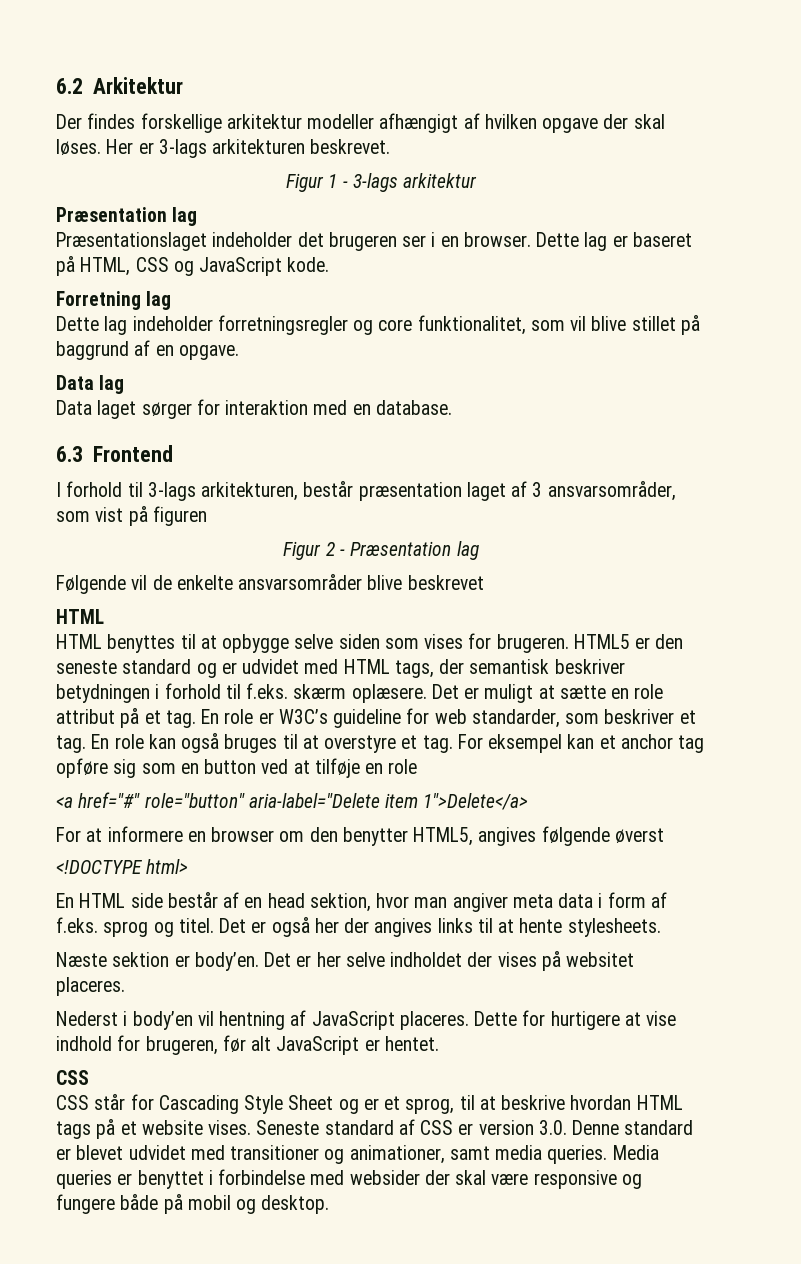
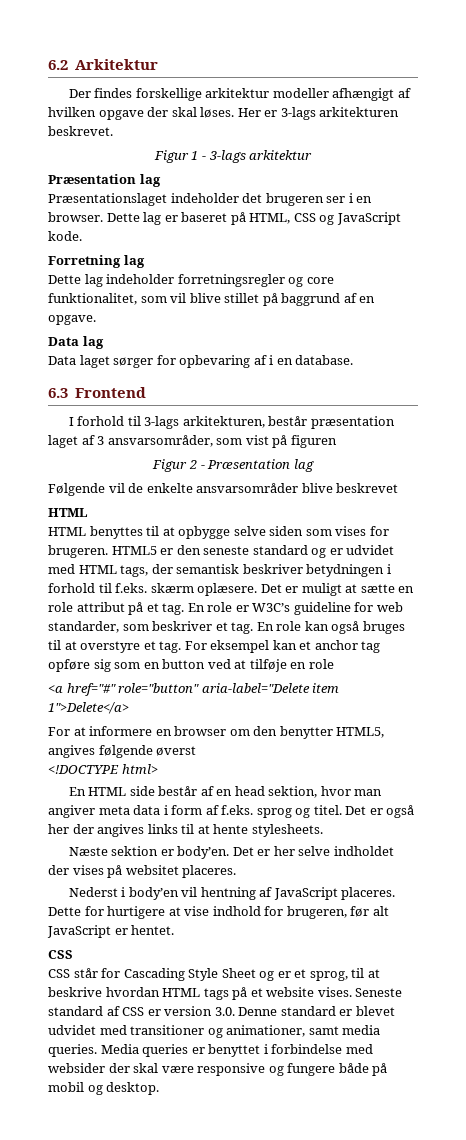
[225,400,348,415] interaktion med -> [179,355,274,368] opbevaring af i

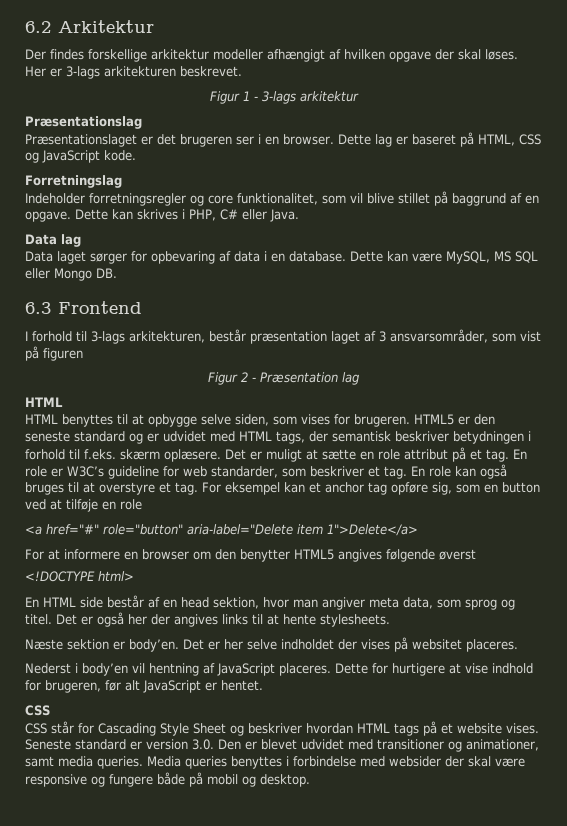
[48,174,161,187] Præsentation lag -> [25,116,142,129] Præsentationslag
[170,193,239,203] indeholder -> [141,136,153,145] er
[48,255,145,268] [48,274,175,287] Forretning lag // Dette lag indeholder -> [25,175,122,188] [25,193,85,204] Forretningslag // Indeholder
(96, 320) none -> [75,209,299,222] Dette kan skrives i PHP, C# eller Java.
(267, 360) none -> [234,251,260,262] data
(354, 360) none -> [350,251,538,264] [25,268,117,281] Dette kan være MySQL, MS SQL eller Mongo DB.
[48,483,399,496] // Følgende vil de enkelte ansvarsområder blive beskrevet -> (359, 378) none
[269,526,304,536] siden -> [235,414,269,426] siden,
[93,659,111,672] sig -> [432,482,452,495] sig,
[336,727,385,738] HTML5, -> [294,549,334,560] HTML5
[133,805,254,815] data i form af f.eks. -> [403,597,461,609] data, som
[277,968,380,981] [48,987,102,997] er et sprog, til at beskrive -> [248,723,302,734] beskriver
[106,1006,145,1016] af CSS -> (126, 744) none
[238,1006,336,1016] Denne standard -> [218,739,241,750] Den
[191,1044,261,1057] er benyttet -> [231,756,282,769] benyttes

